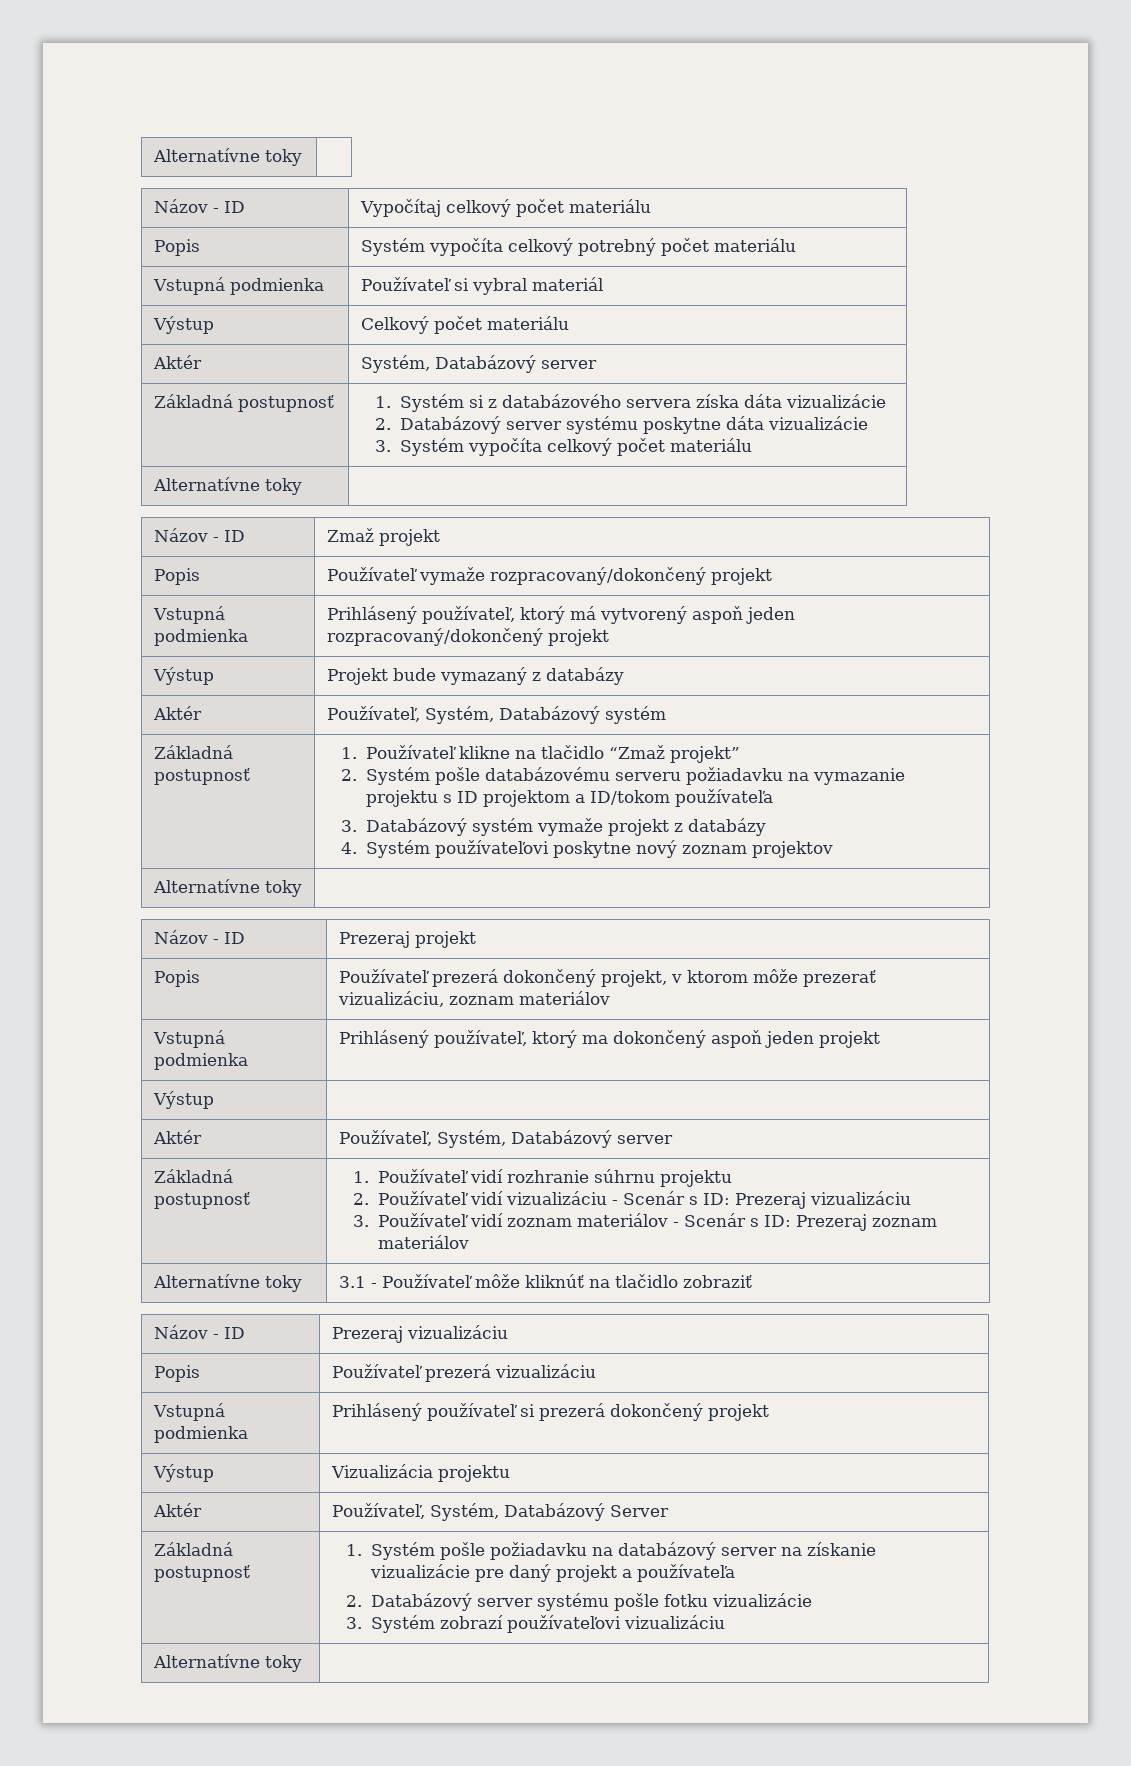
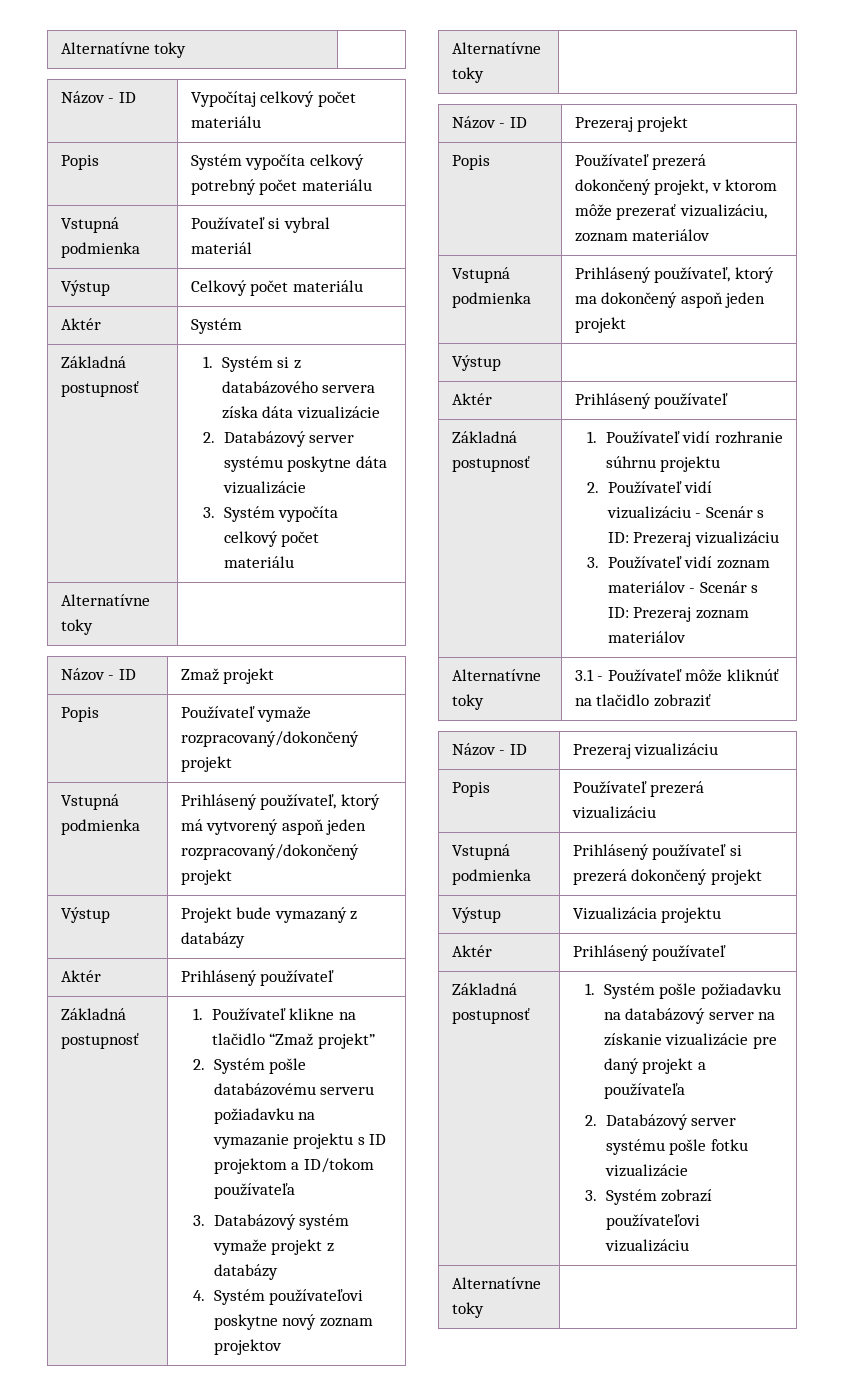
[360,355,597,373] Systém, Databázový server -> [190,318,242,334] Systém
[326,706,666,724] Používateľ, Systém, Databázový systém -> [180,970,335,986] Prihlásený používateľ
[338,1130,673,1148] Používateľ, Systém, Databázový server -> [574,393,729,409] Prihlásený používateľ
[331,1503,669,1521] Používateľ, Systém, Databázový Server -> [572,945,727,961] Prihlásený používateľ

